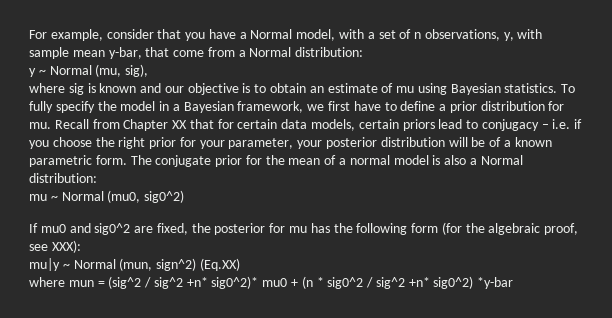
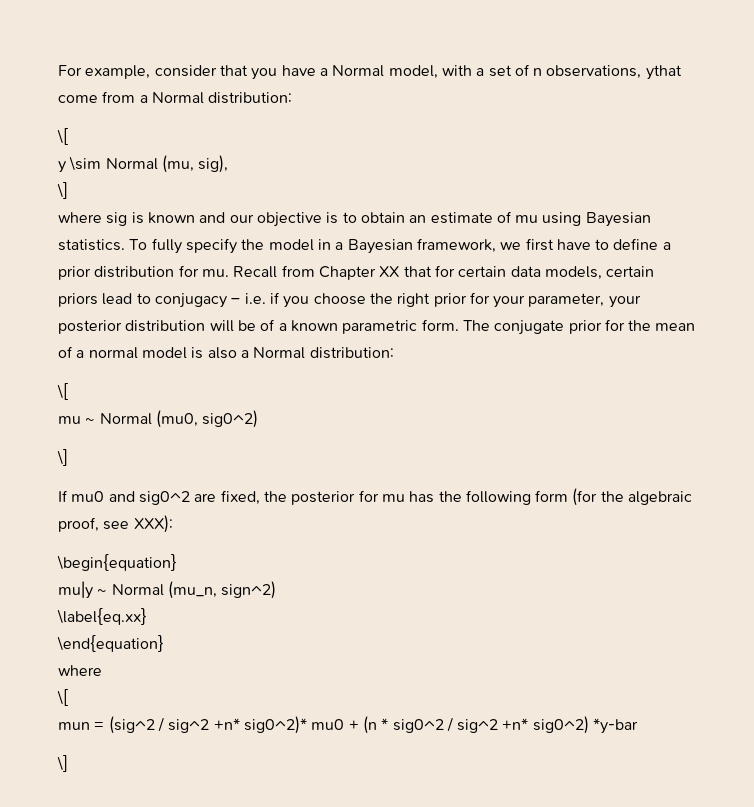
[503,29,543,41] [29,47,170,59] y, with sample mean y-bar, that -> [645,65,682,80] ythat
(364, 52) none -> [57,128,68,145] // \[
[38,69,46,75] ~ -> [69,156,102,171] \sim
(149, 70) none -> [57,182,68,199] // \]
(97, 178) none -> [57,383,68,400] // \[
(185, 196) none -> [57,449,68,466] // \]
(81, 246) none -> [57,554,177,571] // \begin{equation}
[119,258,153,271] (mun, -> [167,581,217,599] (mu_n,
[199,258,240,271] [29,277,65,287] (Eq.XX) // where -> [57,608,147,625] [57,635,164,652] [58,665,102,676] [57,689,68,706] // \label{eq.xx} // \end{equation} // where // \[ //
(514, 283) none -> [57,755,68,772] // \]

